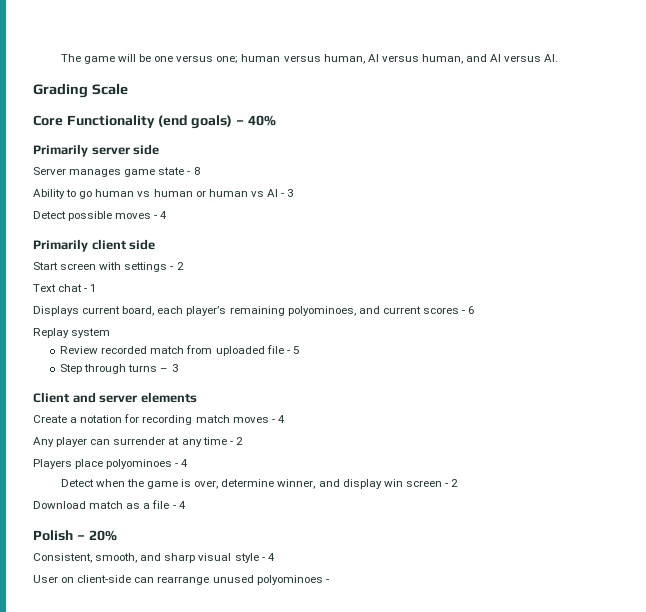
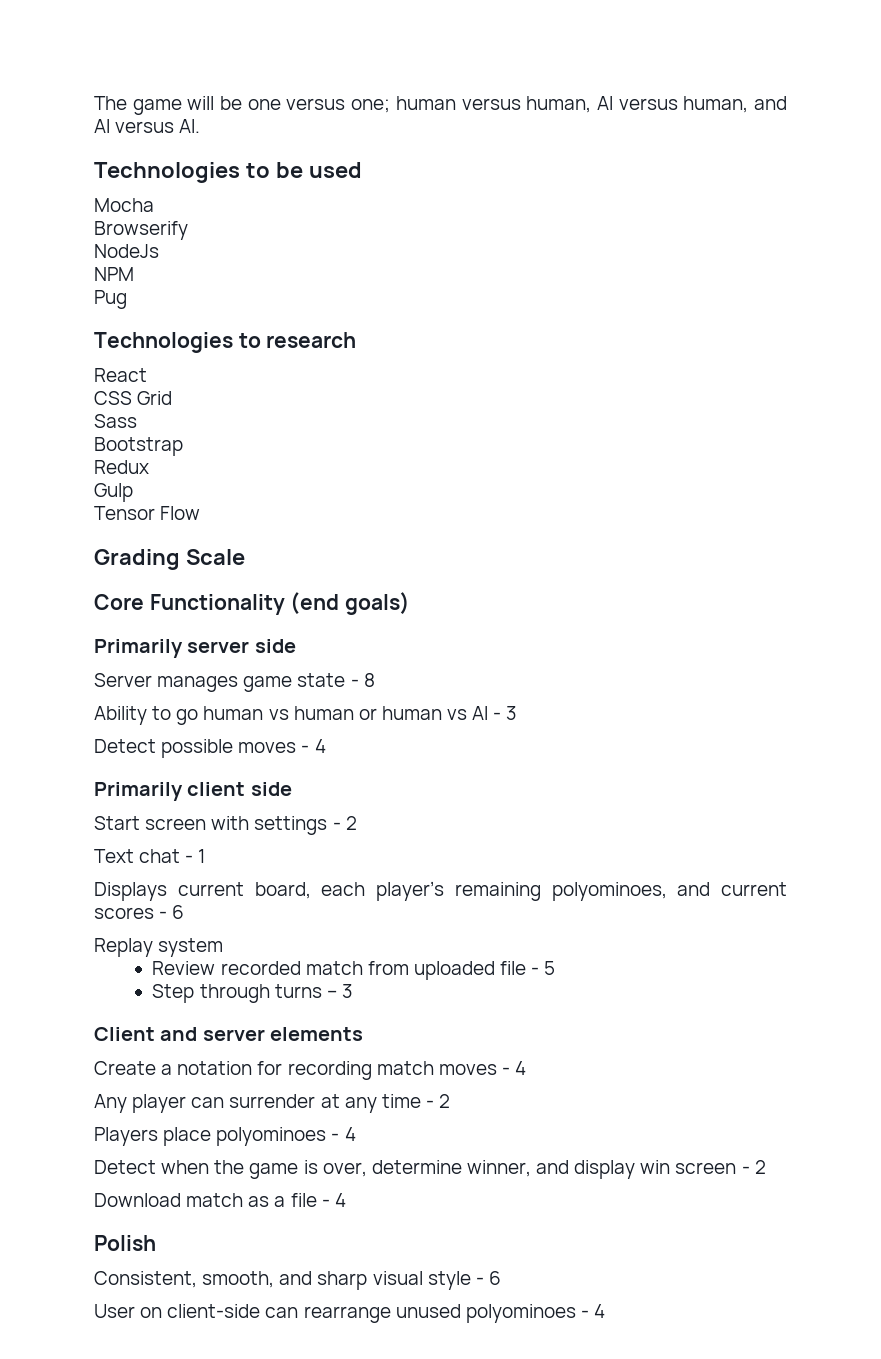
(559, 58) none -> [94,162,362,183] [94,198,154,212] [94,221,188,240] [94,244,159,258] [94,267,134,281] [94,290,127,309] [94,332,357,353] [94,368,147,382] [94,391,173,405] [94,414,137,428] [94,437,183,456] [94,460,149,474] [94,483,133,502] [94,506,201,520] // Technologies to be used // Mocha // Browserify // NodeJs // NPM // Pug // Technologies to research // React // CSS Grid // Sass // Bootstrap // Redux // Gulp // Tensor Flow
[236,115,276,126] – 40% -> (411, 603) none
[76,530,117,541] – 20% -> (156, 1243) none
[267,553,275,561] 4 -> [488,1271,501,1285] 6
(329, 581) none -> [594,1304,606,1318] 4

